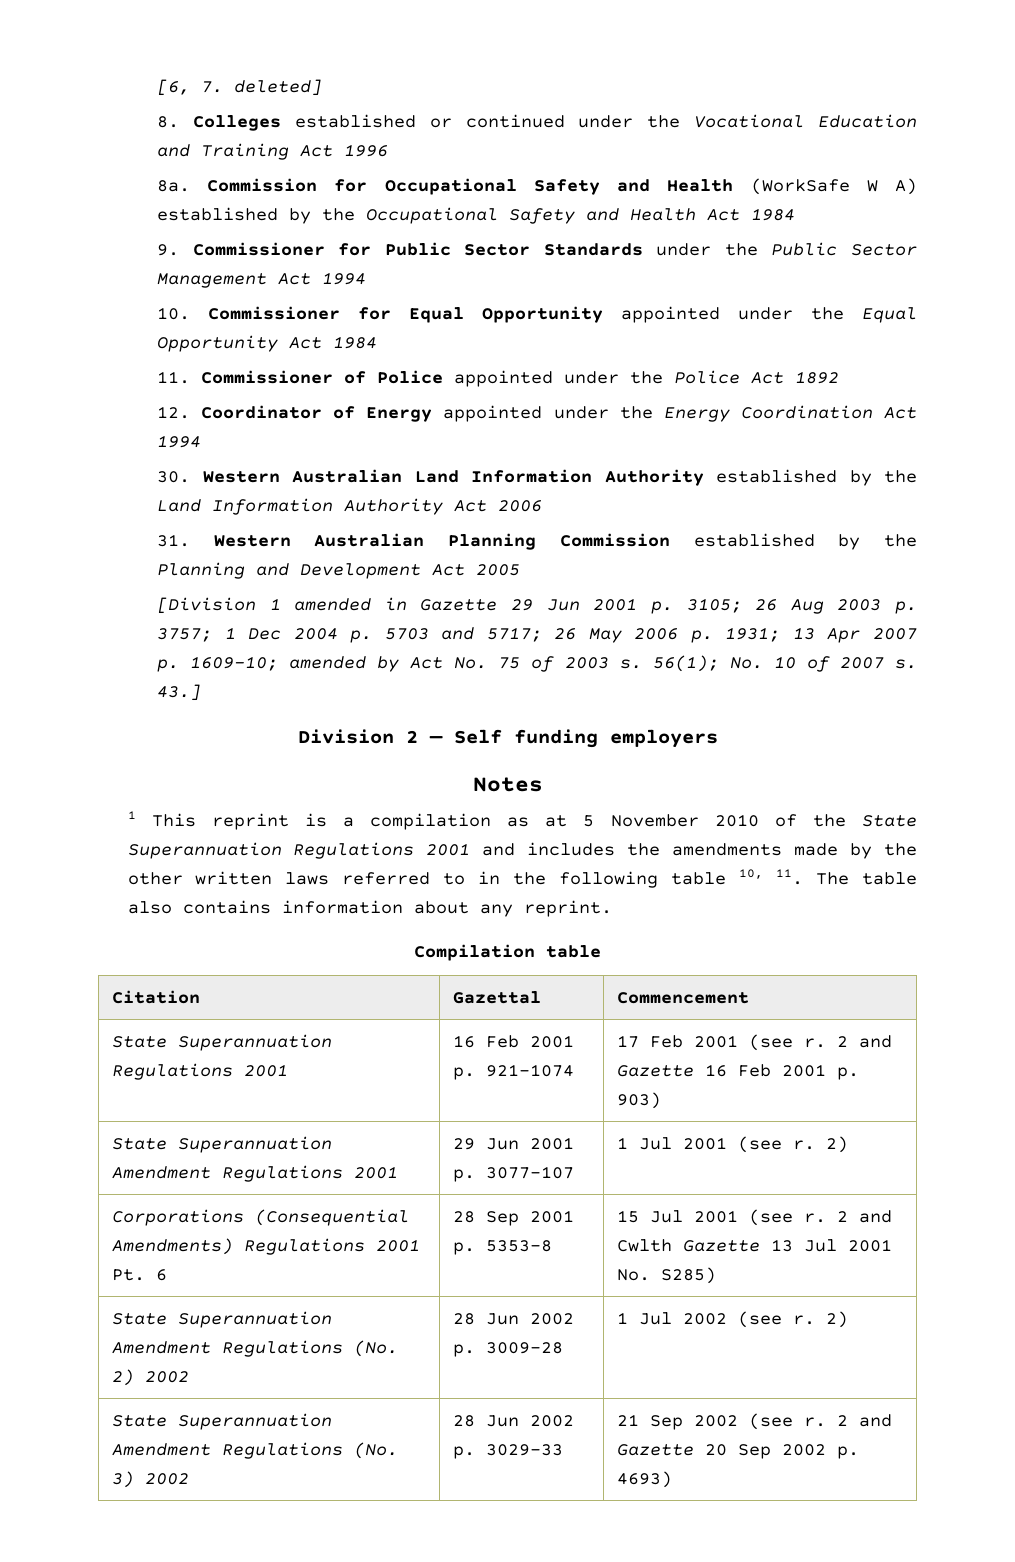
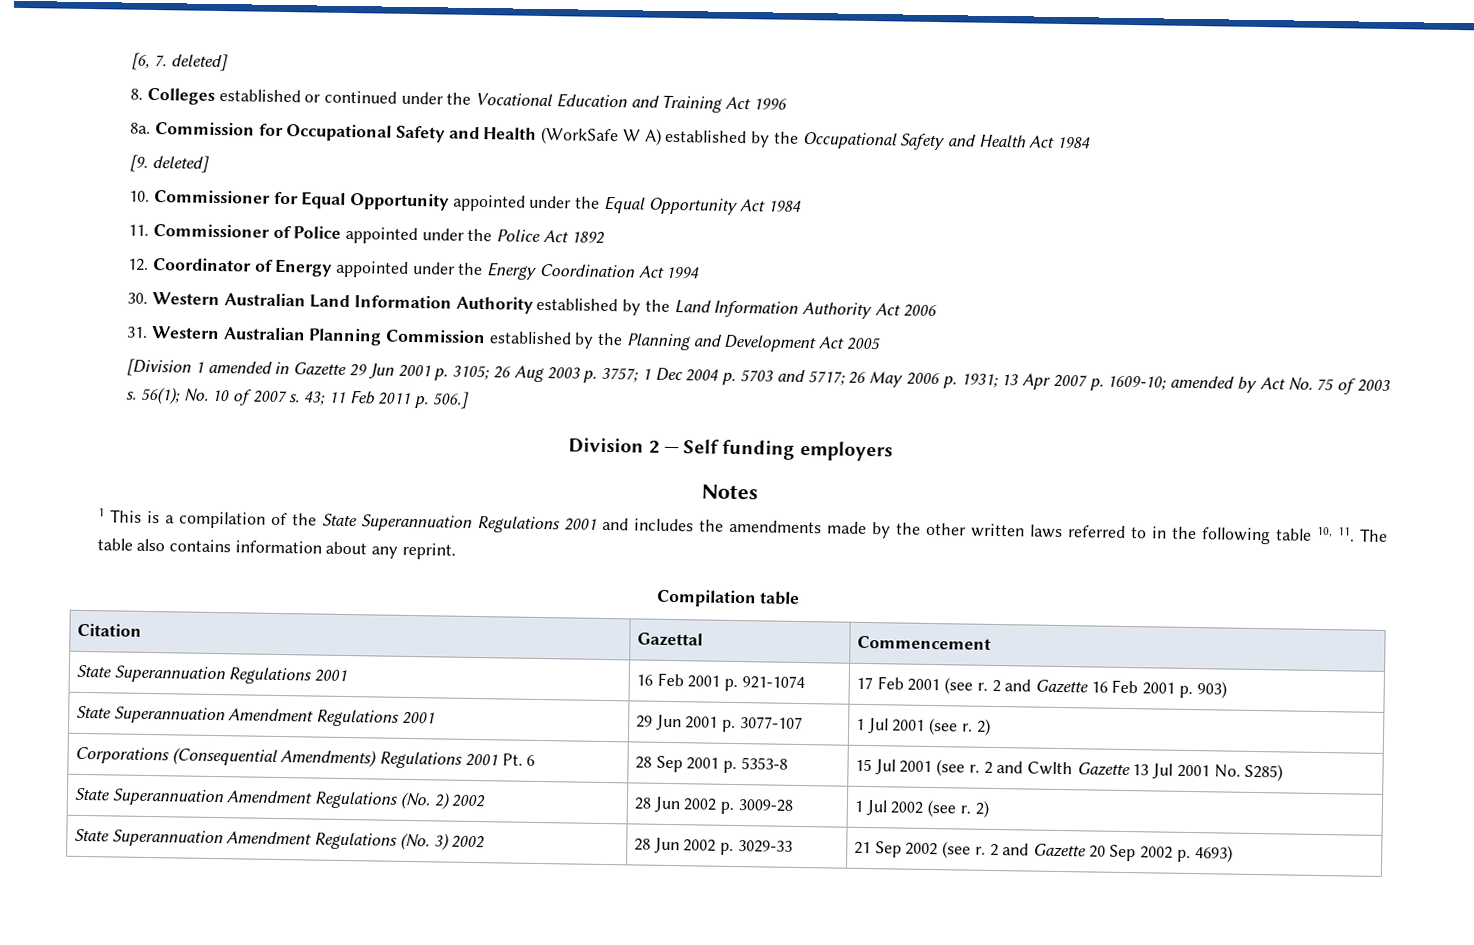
[157,242,917,256] [157,272,367,288] 9. Commissioner for Public Sector Standards under the Public Sector Management Act 1994 -> [129,154,209,173] [9. deleted]
[157,684,202,701] 43.] -> [303,390,469,409] 43; 11 Feb 2011 p. 506.]
[211,813,289,830] reprint -> (142, 516) none
[507,814,759,827] as at 5 November 2010 -> (266, 520) none

